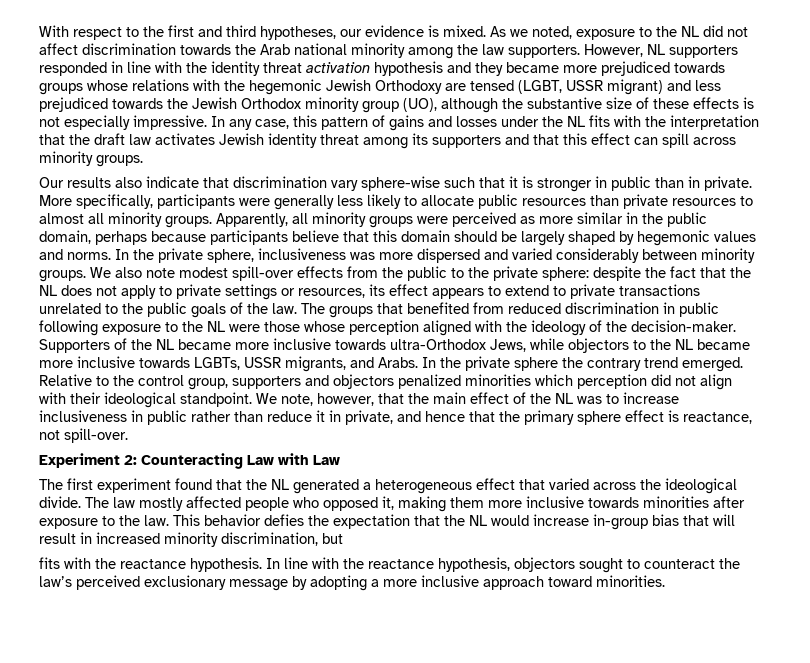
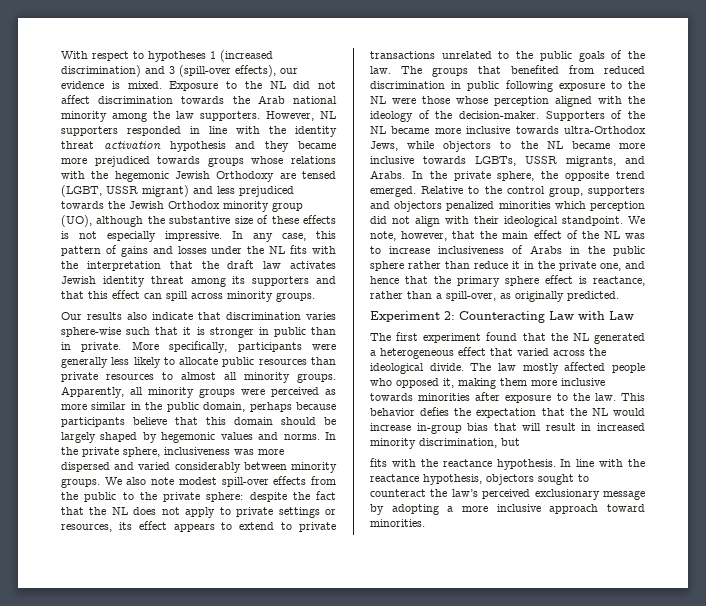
[143,25,635,40] the first and third hypotheses, our evidence is mixed. As we noted, exposure -> [148,50,273,62] [61,65,298,77] [61,81,219,91] hypotheses 1 (increased discrimination) and 3 (spill-over effects), our evidence is mixed. Exposure
[331,180,358,191] vary -> [306,312,336,320] varies
[514,357,641,371] sphere the contrary -> [497,171,610,181] sphere, the opposite
[131,410,187,425] in public -> [512,245,645,256] [370,261,404,271] of Arabs in the public sphere
[345,410,393,425] private, -> [538,261,621,271] the private one,
[39,428,128,443] not spill-over. -> [370,291,619,302] rather than a spill-over, as originally predicted.

